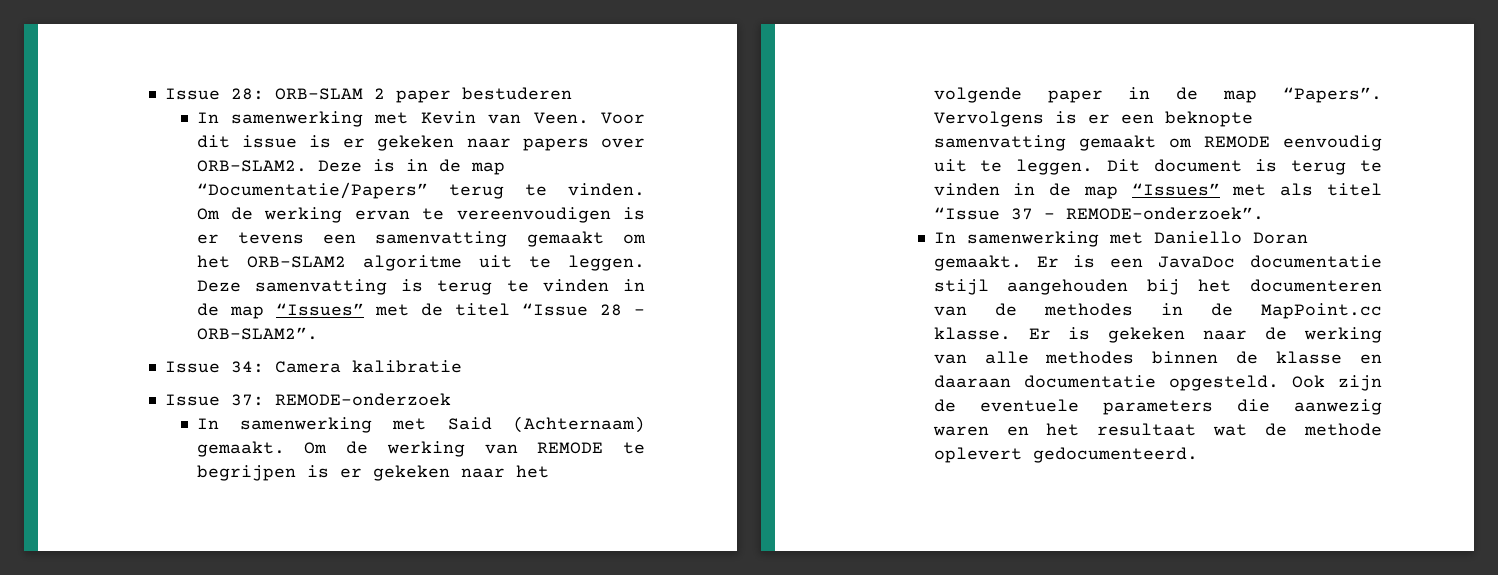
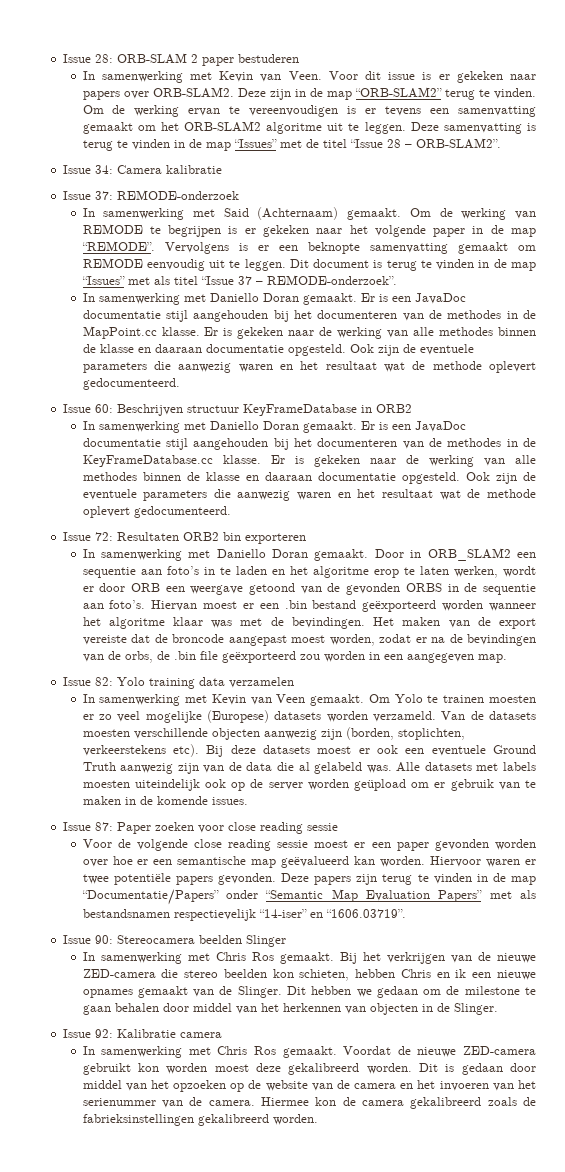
[372,159,505,175] [196,182,428,199] is in de map “Documentatie/Papers” -> [269,87,442,100] zijn in de map “ORB-SLAM2”
[1283,87,1382,103] “Papers”. -> [81,241,155,251] “REMODE”.
(1198, 455) none -> [62,404,412,416] [82,421,466,433] [82,438,537,450] [82,455,536,467] [82,472,536,484] [82,489,537,501] [82,506,231,518] [62,532,306,544] [82,548,537,561] [82,566,537,578] [82,583,536,595] [82,600,537,612] [82,617,536,629] [82,634,536,646] [82,651,507,663] [62,677,294,689] [82,694,537,706] [82,710,536,723] [82,727,465,740] [82,744,537,757] [82,762,536,774] [82,779,536,791] [82,796,248,805] [62,822,338,834] [82,839,536,851] [82,856,537,868] [82,873,537,885] [81,889,537,905] [82,909,406,921] [62,935,286,947] [82,952,536,964] [82,969,537,981] [82,986,536,998] [82,1003,498,1015] [62,1029,222,1038] [82,1046,536,1058] [82,1063,537,1075] [82,1080,536,1092] [82,1097,537,1109] [82,1114,318,1126] // Issue 60: Beschrijven structuur KeyFrameDatabase in ORB2 // In samenwerking met Daniello Doran gemaakt. Er is een JavaDoc documentatie stijl aangehouden bij het documenteren van de methodes in de KeyFrameDatabase.cc klasse. Er is gekeken naar de werking van alle methodes binnen de klasse en daaraan documentatie opgesteld. Ook zijn de eventuele parameters die aanwezig waren en het resultaat wat de methode oplevert gedocumenteerd. // Issue 72: Resultaten ORB2 bin exporteren // In samenwerking met Daniello Doran gemaakt. Door in ORB_SLAM2 een sequentie aan foto’s in te laden en het algoritme erop te laten werken, wordt er door ORB een weergave getoond van de gevonden ORBS in de sequentie aan foto’s. Hiervan moest er een .bin bestand geëxporteerd worden wanneer het algoritme klaar was met de bevindingen. Het maken van de export vereiste dat de broncode aangepast moest worden, zodat er na de bevindingen van de orbs, de .bin file geëxporteerd zou worden in een aangegeven map. // Issue 82: Yolo training data verzamelen // In samenwerking met Kevin van Veen gemaakt. Om Yolo te trainen moesten er zo veel mogelijke (Europese) datasets worden verzameld. Van de datasets moesten verschillende objecten aanwezig zijn (borden, stoplichten, verkeerstekens etc). Bij deze datasets moest er ook een eventuele Ground Truth aanwezig zijn van de data die al gelabeld was. Alle datasets met labels moesten uiteindelijk ook op de server worden geüpload om er gebruik van te maken in de komende issues. // Issue 87: Paper zoeken voor close reading sessie // Voor de volgende close reading sessie moest er een paper gevonden worden over hoe er een semantische map geëvalueerd kan worden. Hiervoor waren er twee potentiële papers gevonden. Deze papers zijn terug te vinden in de map “Documentatie/Papers” onder “Semantic Map Evaluation Papers” met als bestandsnamen respectievelijk “14-iser” en “1606.03719”. // Issue 90: Stereocamera beelden Slinger // In samenwerking met Chris Ros gemaakt. Bij het verkrijgen van de nieuwe ZED-camera die stereo beelden kon schieten, hebben Chris en ik een nieuwe opnames gemaakt van de Slinger. Dit hebben we gedaan om de milestone te gaan behalen door middel van het herkennen van objecten in de Slinger. // Issue 92: Kalibratie camera // In samenwerking met Chris Ros gemaakt. Voordat de nieuwe ZED-camera gebruikt kon worden moest deze gekalibreerd worden. Dit is gedaan door middel van het opzoeken op de website van de camera en het invoeren van het serienummer van de camera. Hiermee kon de camera gekalibreerd zoals de fabrieksinstellingen gekalibreerd worden.

